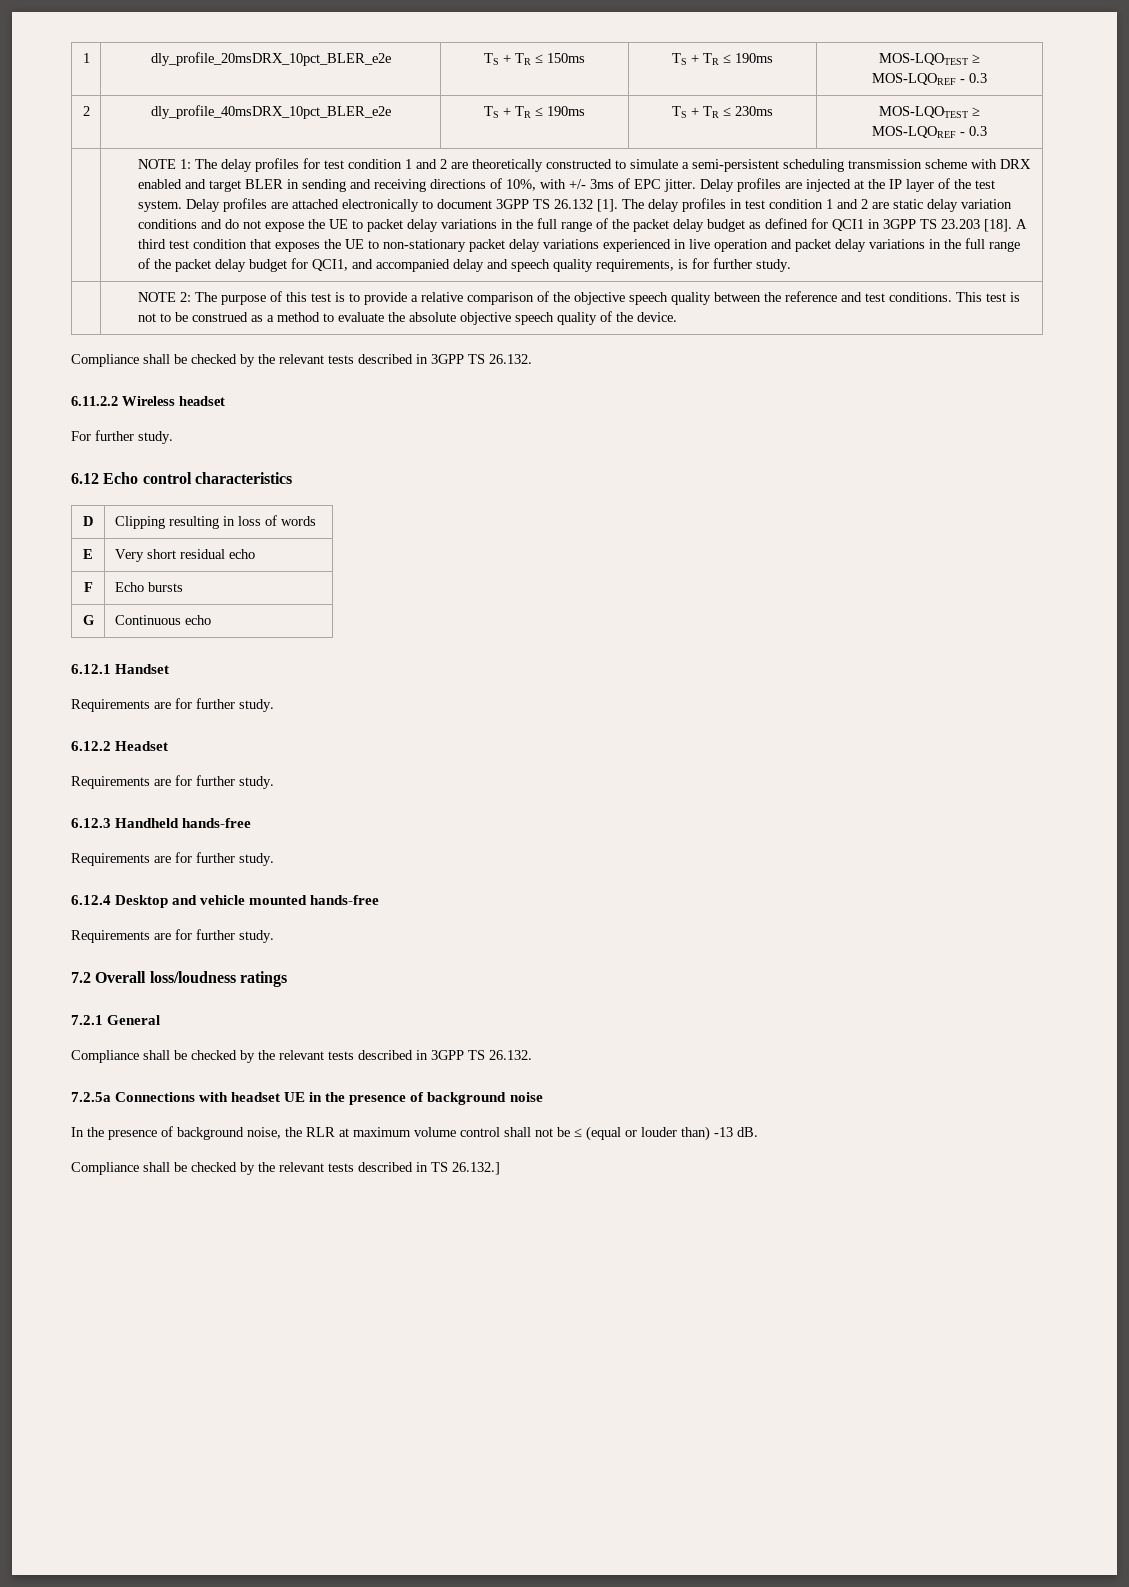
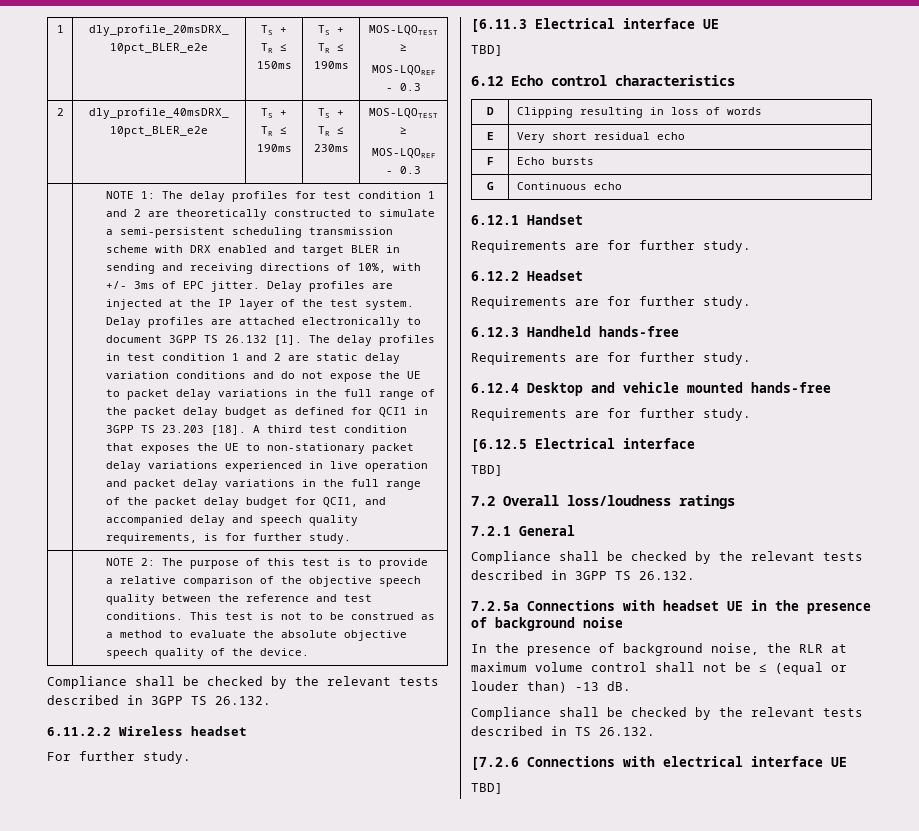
(173, 437) none -> [471,18,719,32] [471,45,503,56] // [6.11.3 Electrical interface UE // TBD]
(274, 936) none -> [471,438,695,452] [471,465,503,476] // [6.12.5 Electrical interface // TBD]
[452,1162,500,1175] 26.132.] -> [599,727,655,736] [471,756,847,770] [471,783,503,794] 26.132. // [7.2.6 Connections with electrical interface UE // TBD]

